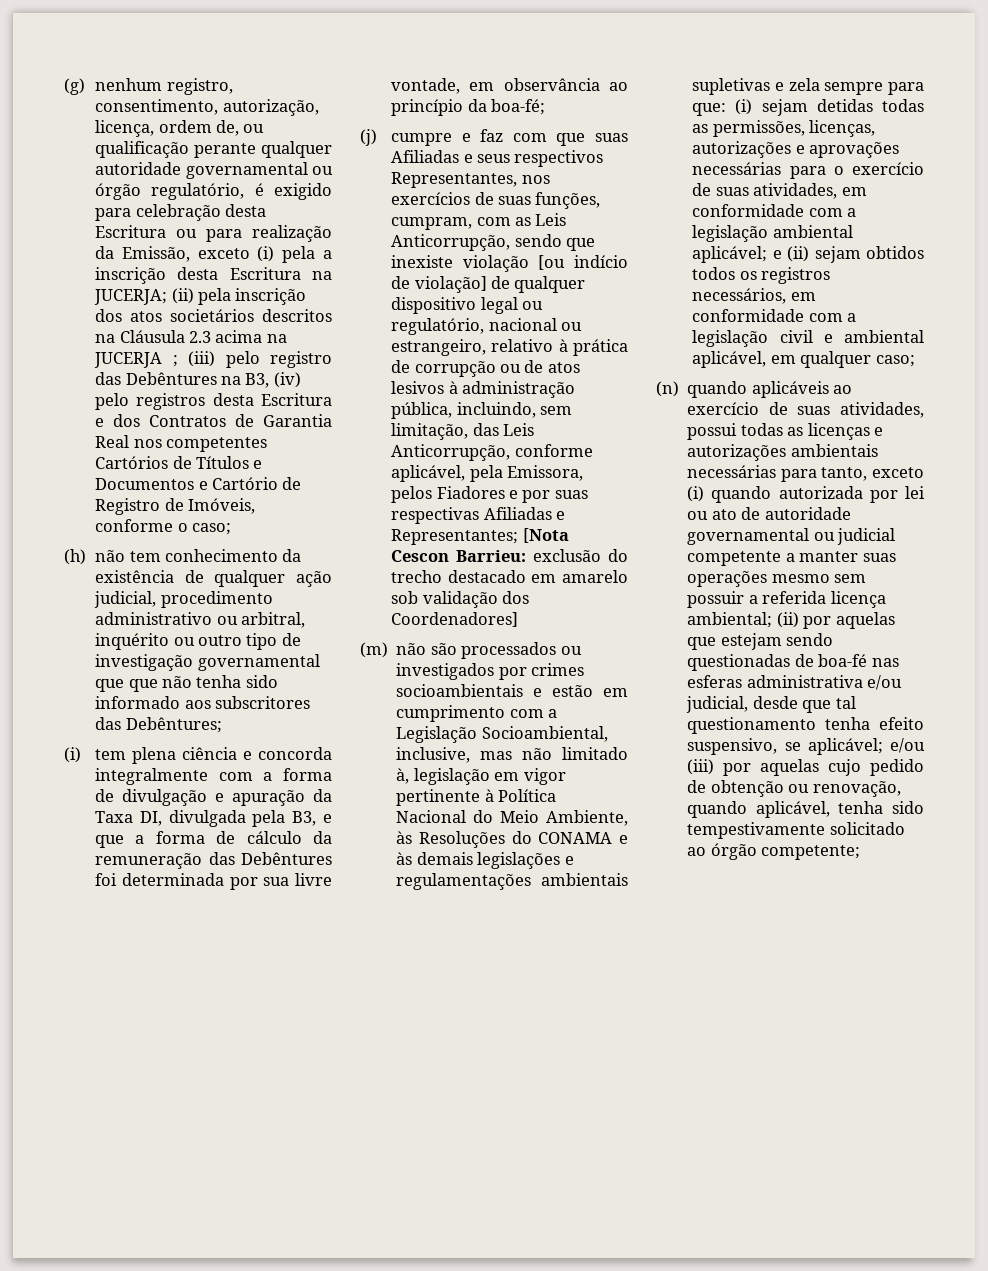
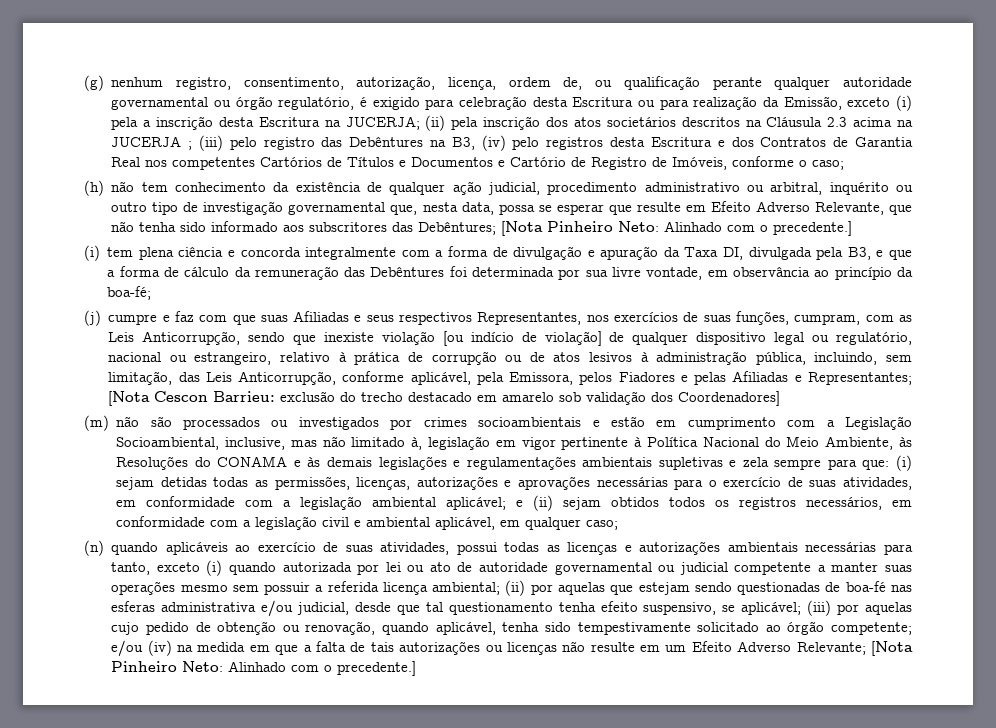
[95,679,125,692] que -> [390,201,884,215] que, nesta data, possa se esperar que resulte em Efeito Adverso Relevante,
(222, 725) none -> [501,221,853,236] [Nota Pinheiro Neto: Alinhado com o precedente.]
[522,490,588,503] [391,507,480,524] por suas respectivas -> [694,372,727,385] pelas
[890,738,925,753] e/ou -> (802, 608) none
(861, 852) none -> [111,640,914,657] [111,661,417,676] e/ou (iv) na medida em que a falta de tais autorizações ou licenças não resulte em um Efeito Adverso Relevante; [Nota Pinheiro Neto: Alinhado com o precedente.]

